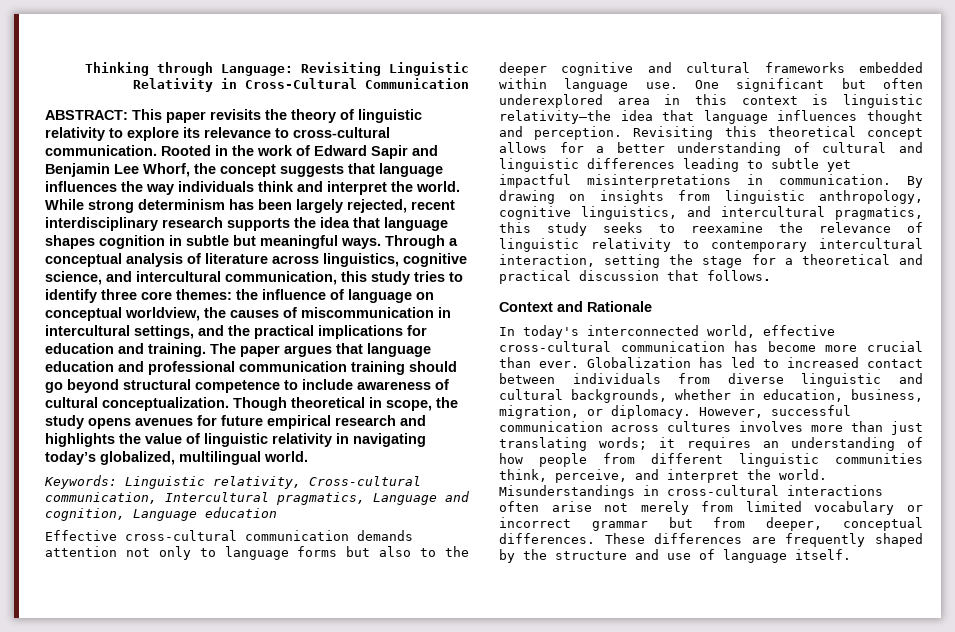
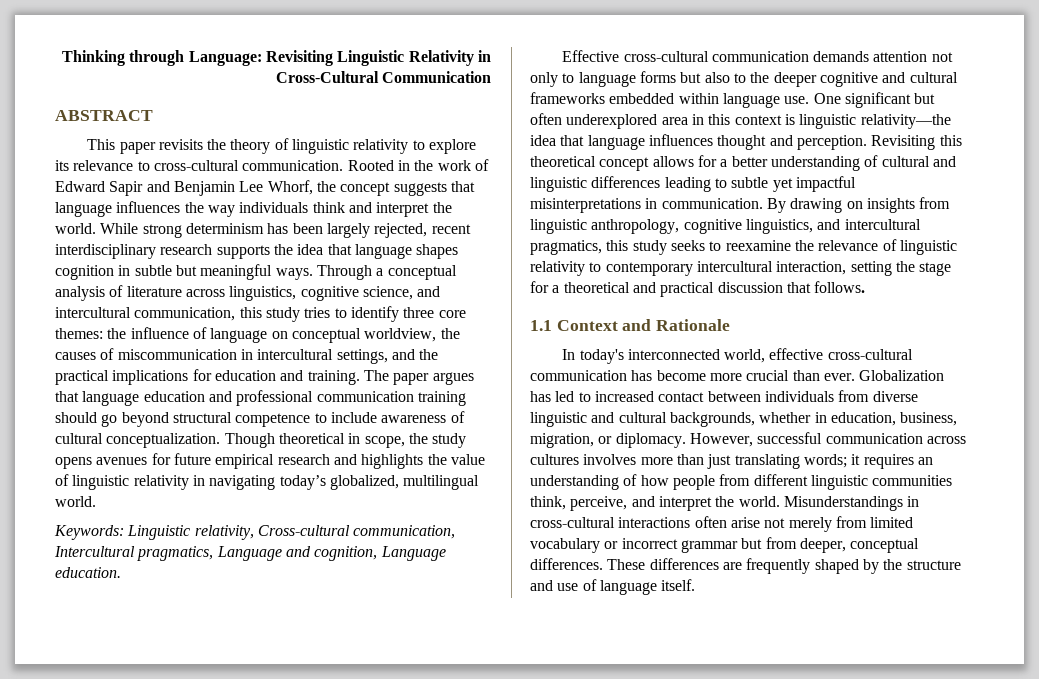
[45,110,128,120] ABSTRACT: -> [55,110,153,121] ABSTRACT //
[205,507,277,518] education -> [55,567,121,578] education.
(771, 275) none -> [530,320,552,331] 1.1

